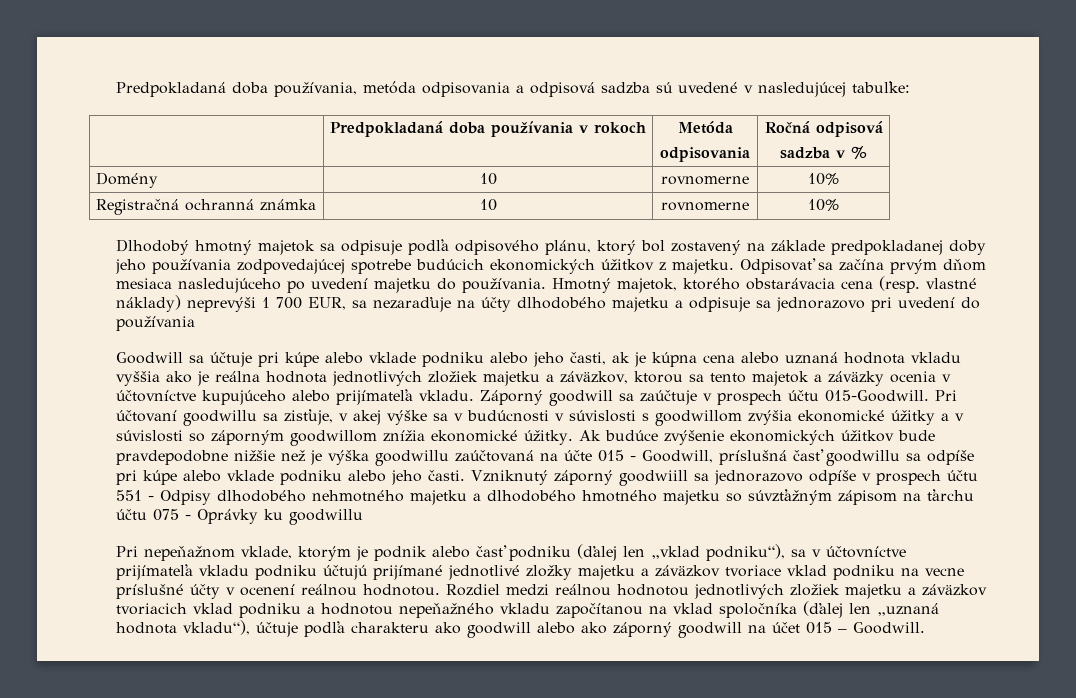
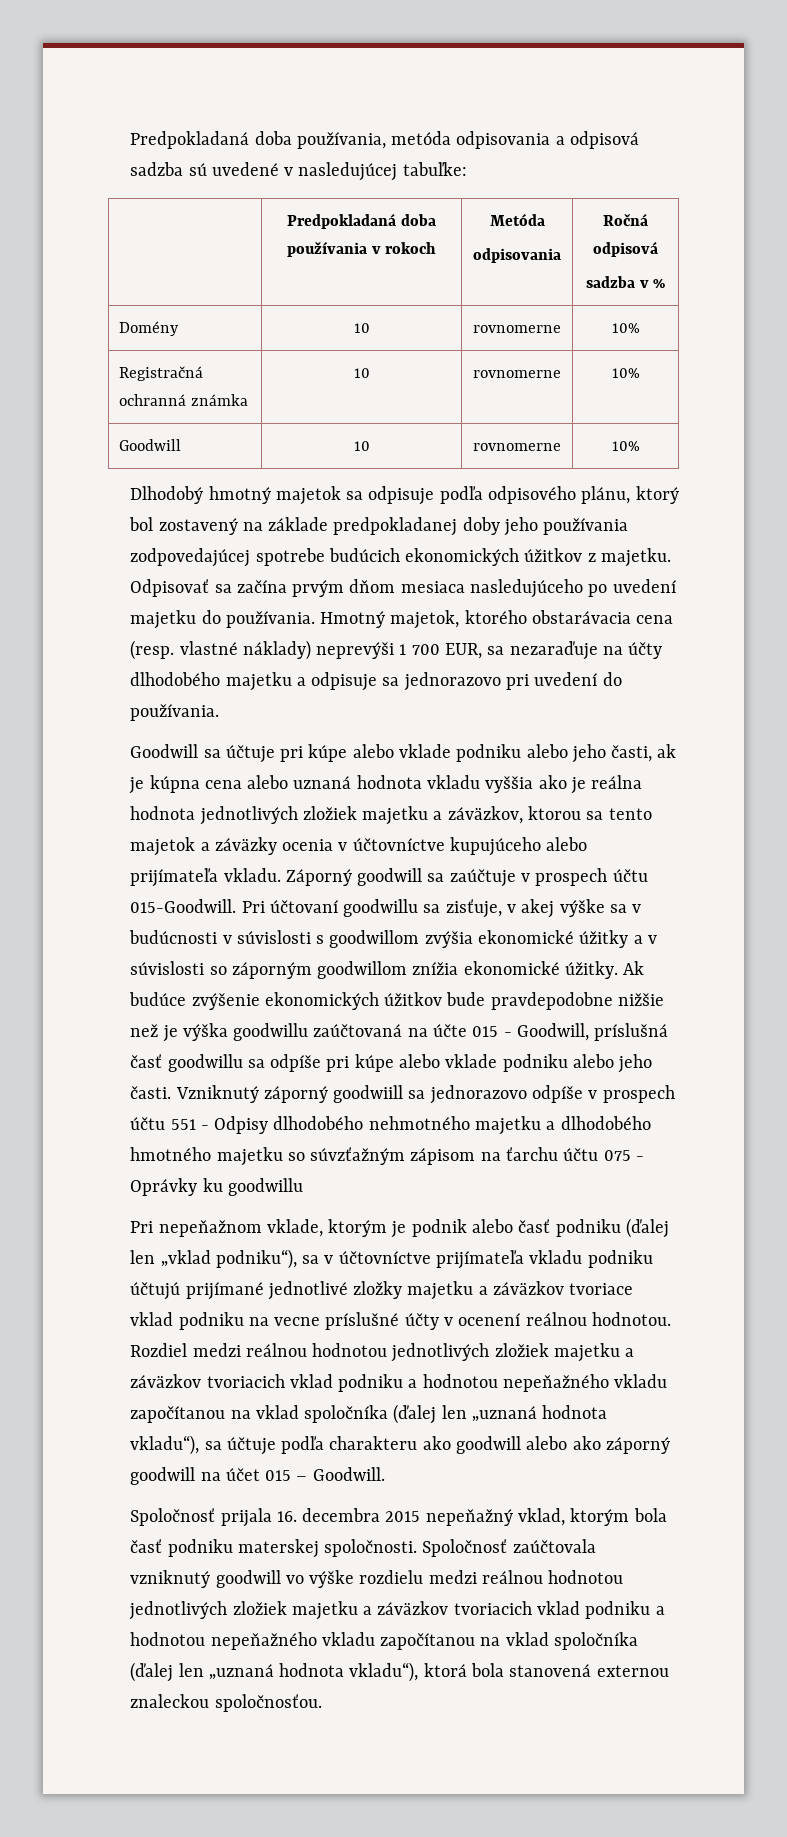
(839, 205) none -> [118,439,181,451] [353,441,370,451] [473,443,561,451] [611,441,640,451] // Goodwill | 10 | rovnomerne | 10%
[116,316,196,331] používania -> [130,704,220,721] používania.
(251, 627) none -> [204,1441,222,1450] sa
(926, 628) none -> [130,1508,667,1527] [130,1539,596,1558] [130,1570,624,1588] [129,1601,665,1620] [130,1632,638,1650] [130,1662,669,1682] [130,1694,322,1712] // Spoločnosť prijala 16. decembra 2015 nepeňažný vklad, ktorým bola časť podniku materskej spoločnosti. Spoločnosť zaúčtovala vzniknutý goodwill vo výške rozdielu medzi reálnou hodnotou jednotlivých zložiek majetku a záväzkov tvoriacich vklad podniku a hodnotou nepeňažného vkladu započítanou na vklad spoločníka (ďalej len „uznaná hodnota vkladu“), ktorá bola stanovená externou znaleckou spoločnosťou.

